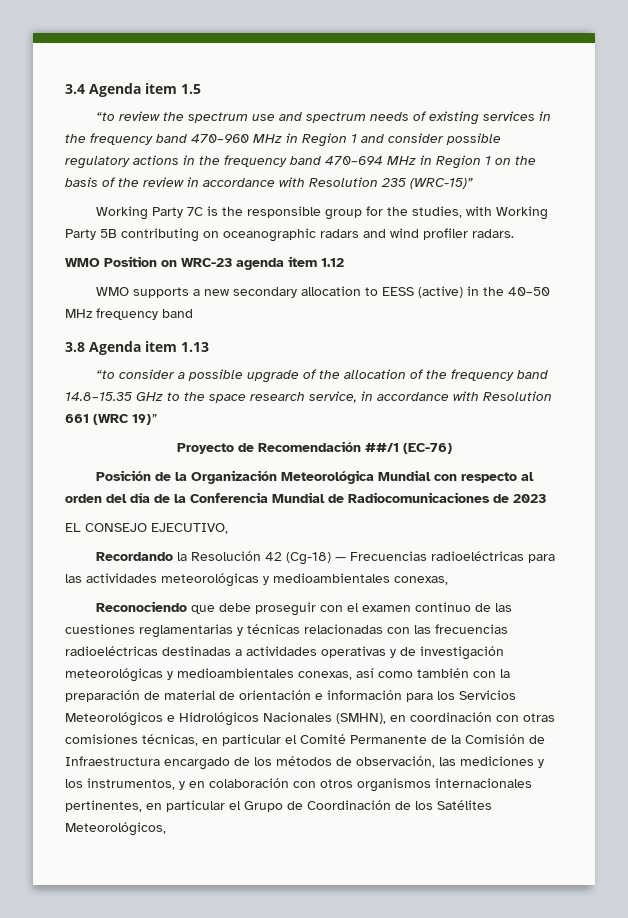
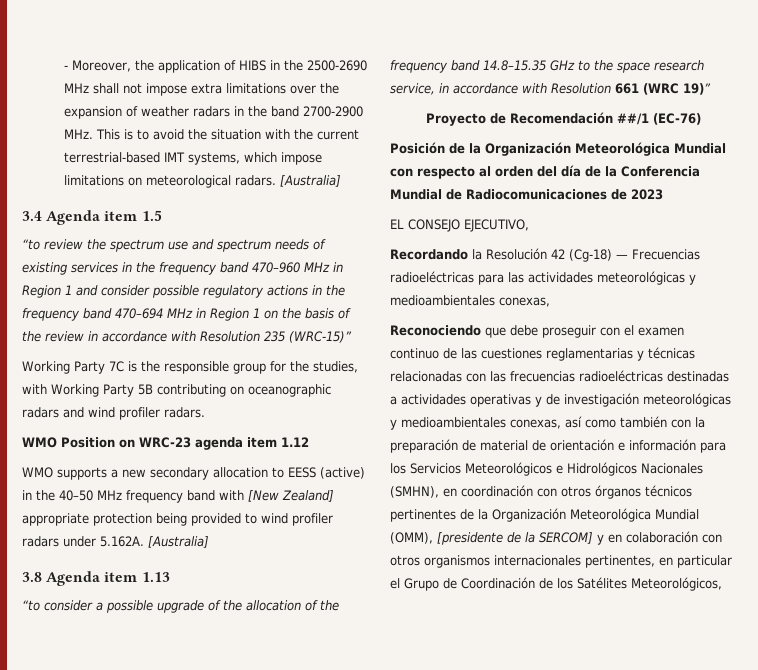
(65, 89) none -> [63,60,367,73] [63,83,339,96] [63,106,363,119] [63,129,359,140] [63,152,322,165] [63,175,341,188] - Moreover, the application of HIBS in the 2500-2690 MHz shall not impose extra limitations over the expansion of weather radars in the band 2700-2900 MHz. This is to avoid the situation with the current terrestrial-based IMT systems, which impose limitations on meteorological radars. [Australia] //
(193, 313) none -> [219,490,334,502] [22,513,333,526] [22,536,209,548] with [New Zealand] appropriate protection being provided to wind profiler radars under 5.162A. [Australia]
[523,713,555,722] [65,734,545,746] [65,756,544,770] [65,778,175,790] otras comisiones técnicas, en particular el Comité Permanente de la Comisión de Infraestructura encargado de los métodos de observación, las mediciones y los instrumentos, -> [561,485,692,499] [390,508,699,522] [390,532,593,545] otros órganos técnicos pertinentes de la Organización Meteorológica Mundial (OMM), [presidente de la SERCOM]

